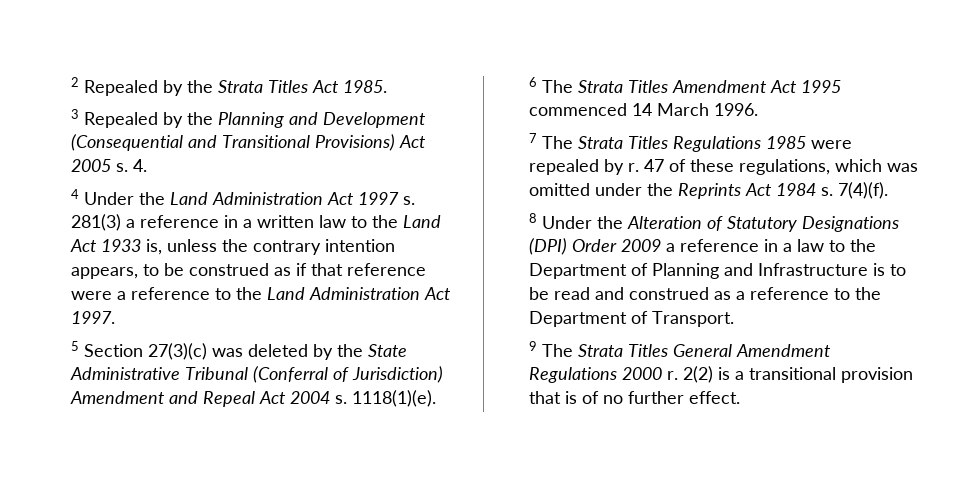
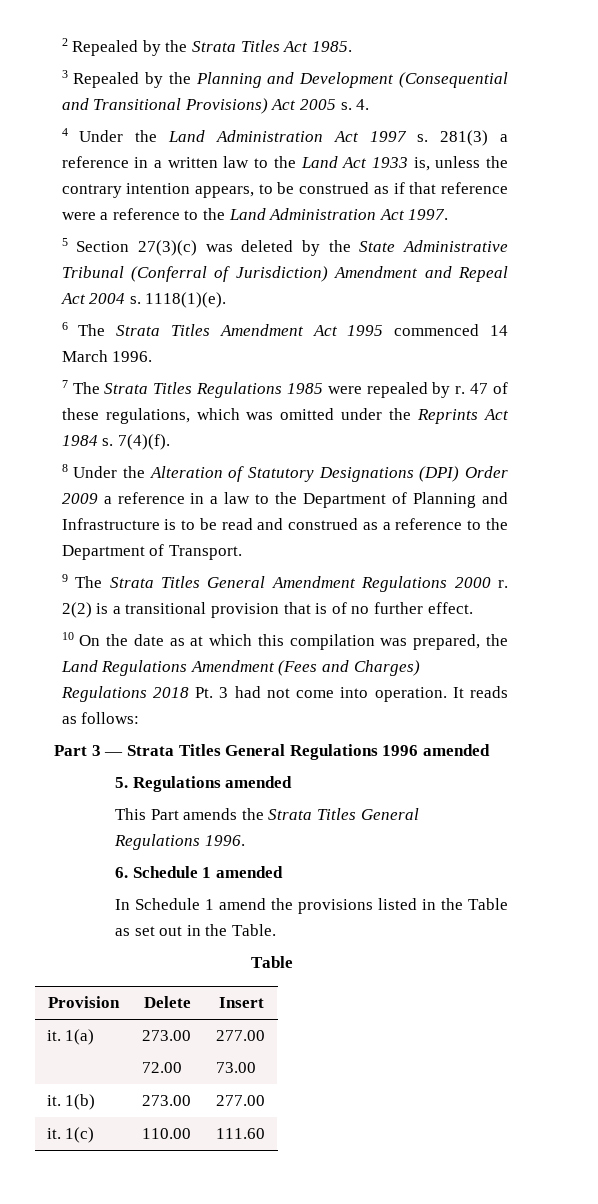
(741, 397) none -> [61,632,508,650] [60,660,420,676] [60,686,508,702] [61,712,140,724] [54,744,490,760] [115,776,293,792] [115,808,419,820] [114,834,245,850] [115,866,283,878] [115,898,509,914] [115,924,276,936] [250,956,293,968] [47,996,120,1008] [144,996,191,1008] [218,997,264,1008] [46,1029,95,1045] [141,1030,191,1041] [141,1062,182,1073] [215,1030,265,1041] [215,1062,256,1073] [46,1094,96,1110] [141,1095,191,1106] [215,1095,265,1106] [46,1127,95,1143] [141,1128,191,1139] [215,1128,265,1139] // 10 On the date as at which this compilation was prepared, the Land Regulations Amendment (Fees and Charges) Regulations 2018 Pt. 3 had not come into operation. It reads as follows: // Part 3 — Strata Titles General Regulations 1996 amended // 5. Regulations amended // This Part amends the Strata Titles General Regulations 1996. // 6. Schedule 1 amended // In Schedule 1 amend the provisions listed in the Table as set out in the Table. // Table // Provision | Delete | Insert // it. 1(a) | 273.00 // 72.00 | 277.00 // 73.00 // it. 1(b) | 273.00 | 277.00 // it. 1(c) | 110.00 | 111.60

